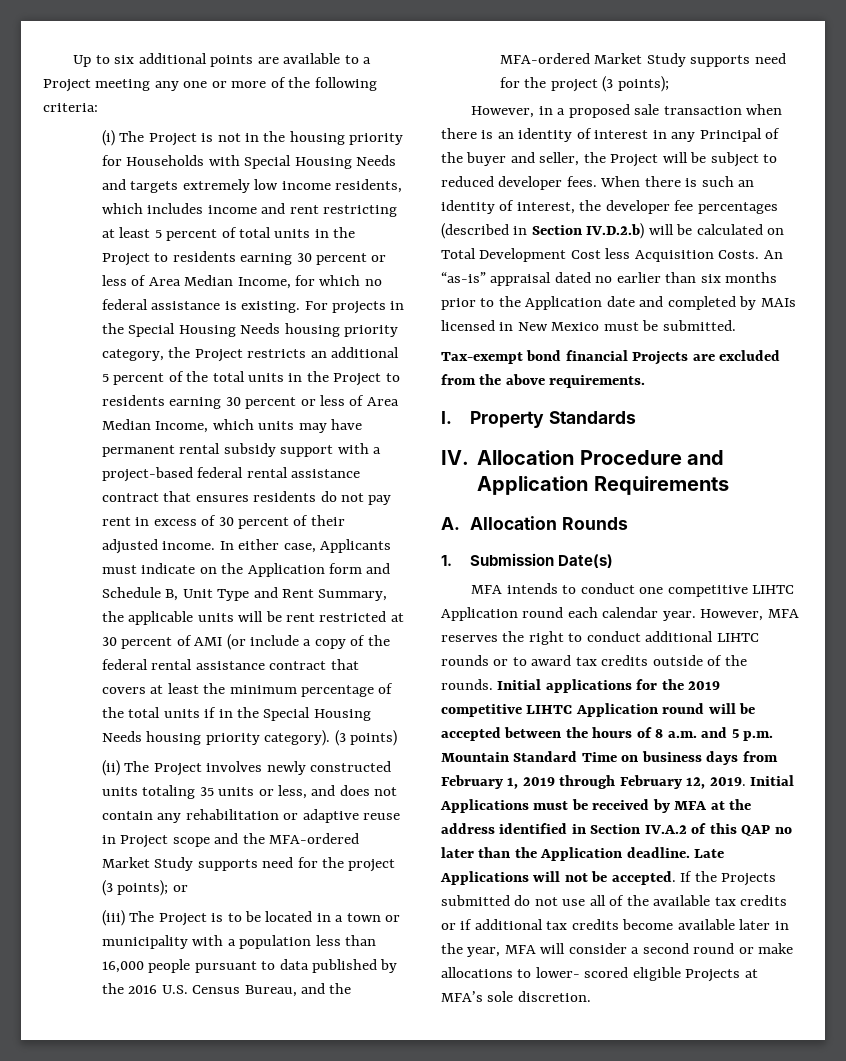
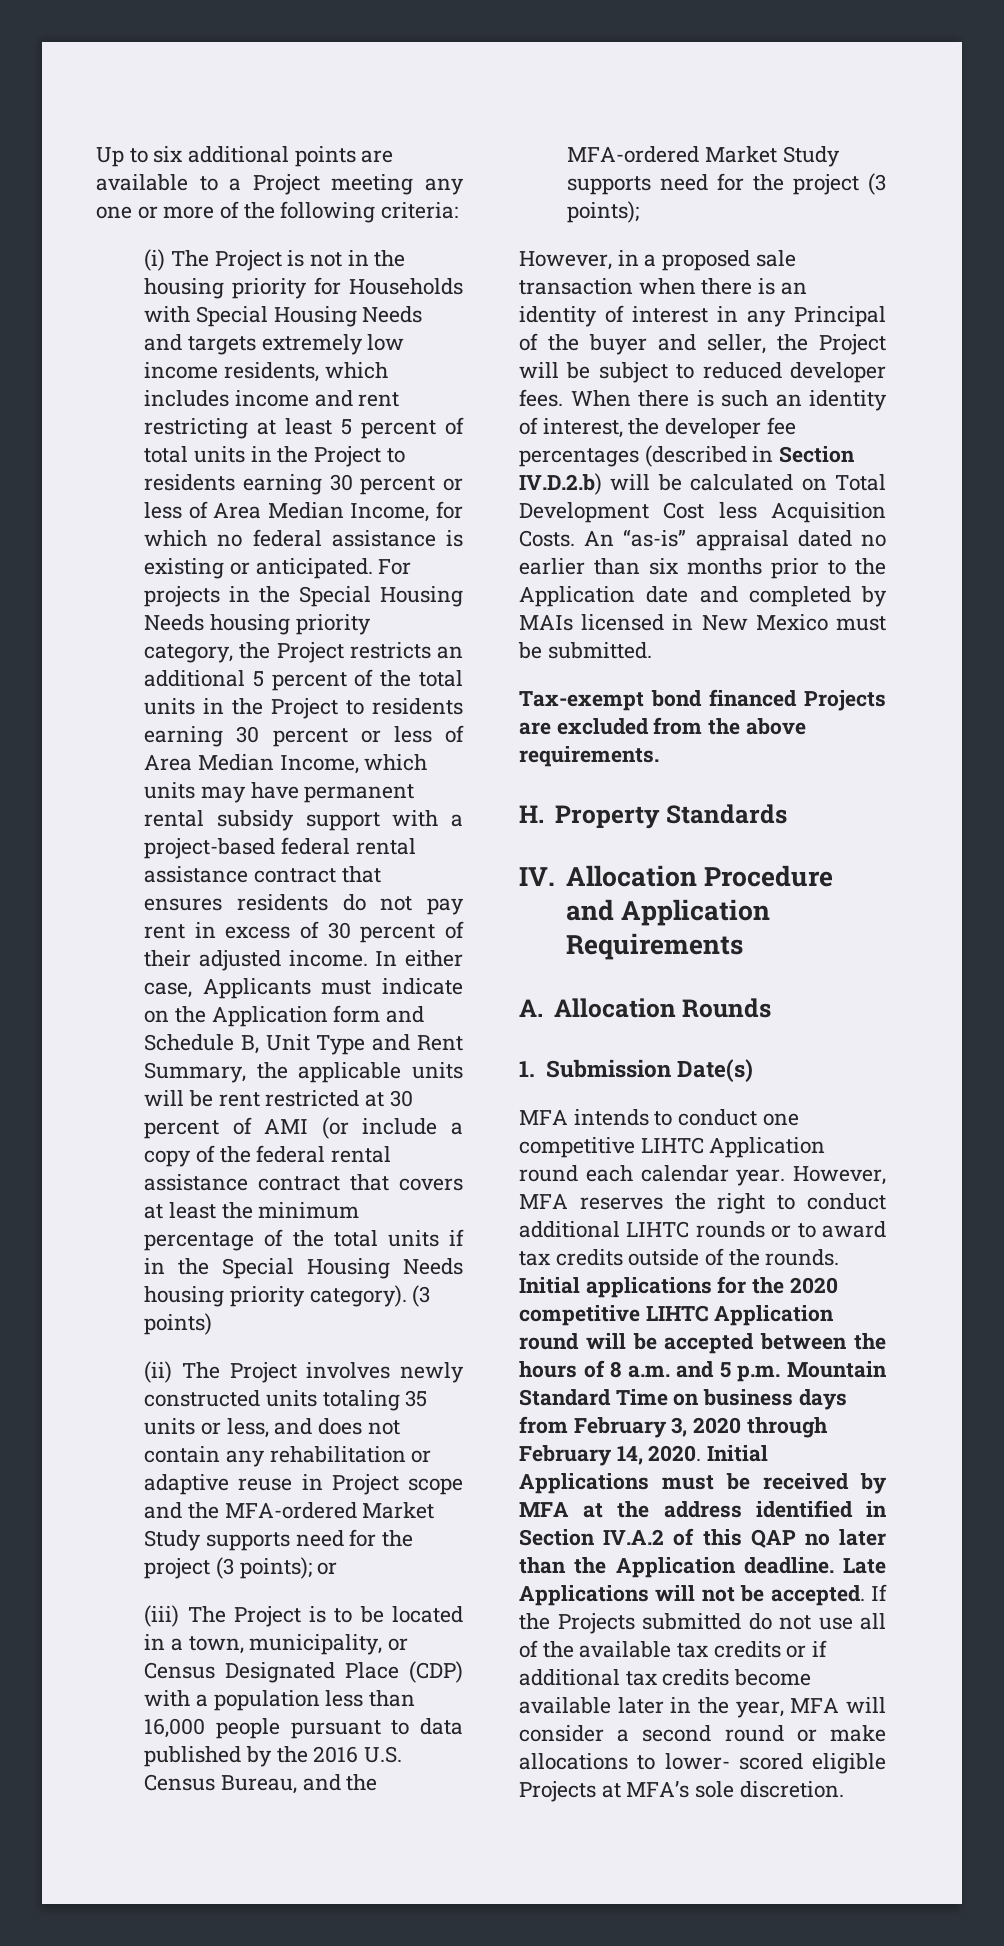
[241,301,301,313] existing. -> [144,558,373,579] existing or anticipated.
[346,913,401,922] [101,935,188,949] town or municipality -> [188,1634,408,1655] [144,1661,463,1683] town, municipality, or Census Designated Place (CDP)
[565,350,628,361] financial -> [709,689,797,707] financed
[441,411,452,424] I. -> [519,805,544,823] H.
[688,681,721,690] 2019 -> [789,1277,838,1294] 2020
[507,775,746,789] 1, 2019 through February 12, 2019. -> [671,1417,828,1438] [519,1445,702,1466] 3, 2020 through February 14, 2020.

